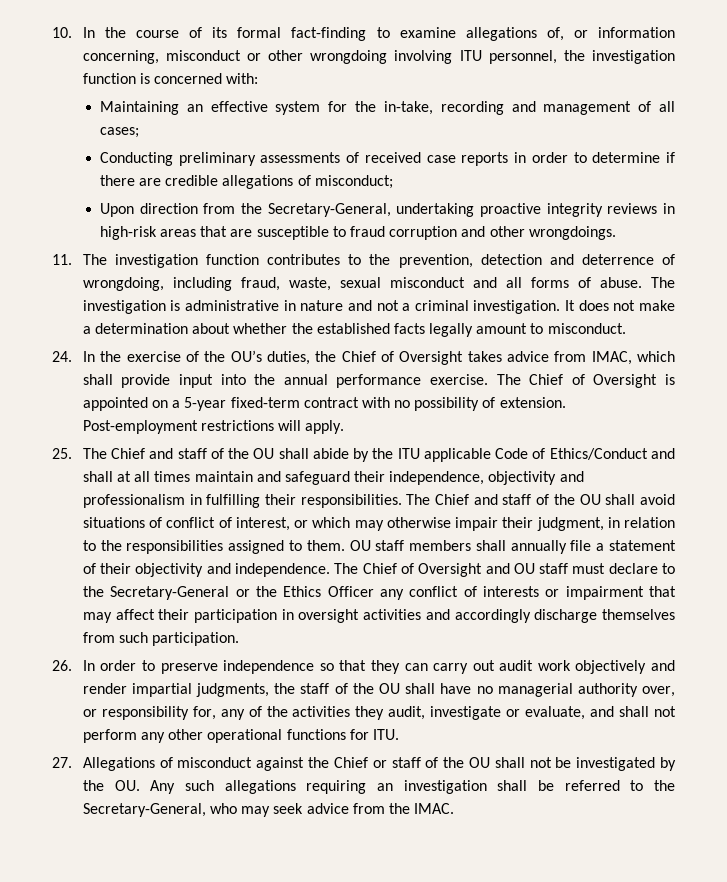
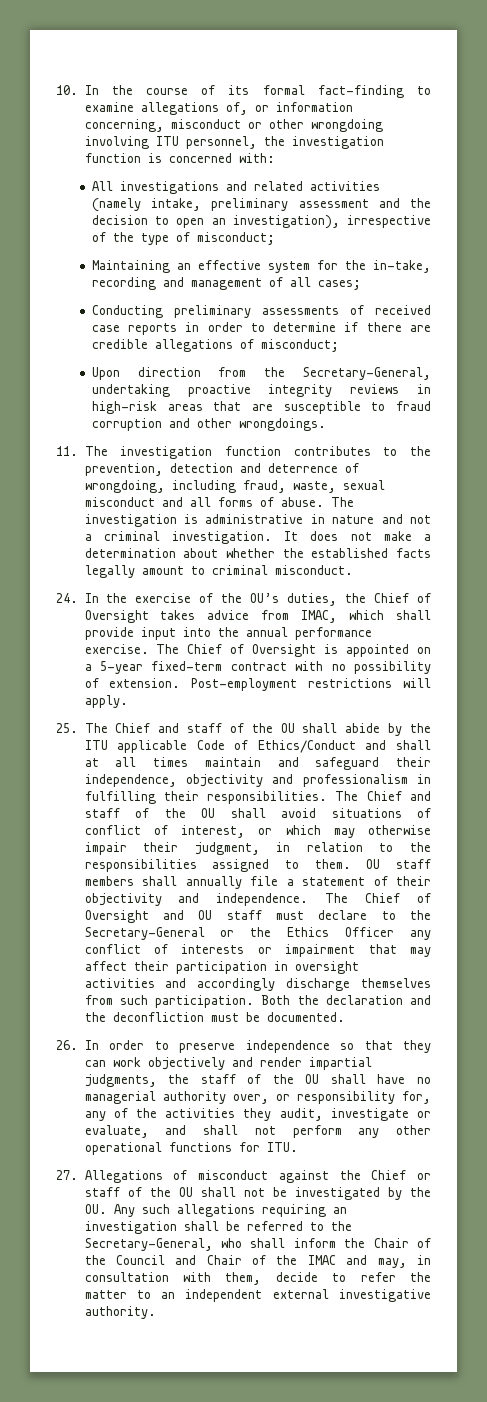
(259, 78) none -> [91,181,380,194] [91,198,431,212] [91,215,431,229] [91,232,275,245] // All investigations and related activities (namely intake, preliminary assessment and the decision to open an investigation), irrespective of the type of misconduct;
(544, 328) none -> [211,565,268,575] criminal
(240, 639) none -> [261,995,431,1005] [84,1012,345,1022] Both the declaration and the deconfliction must be documented.
[433,660,534,674] carry out audit -> (106, 1063) none
[241,803,455,817] may seek advice from the IMAC. -> [250,1238,432,1248] [84,1255,432,1268] [84,1272,432,1285] [84,1289,432,1302] [84,1306,156,1319] shall inform the Chair of the Council and Chair of the IMAC and may, in consultation with them, decide to refer the matter to an independent external investigative authority.

